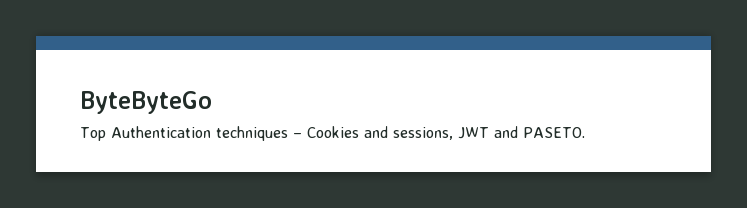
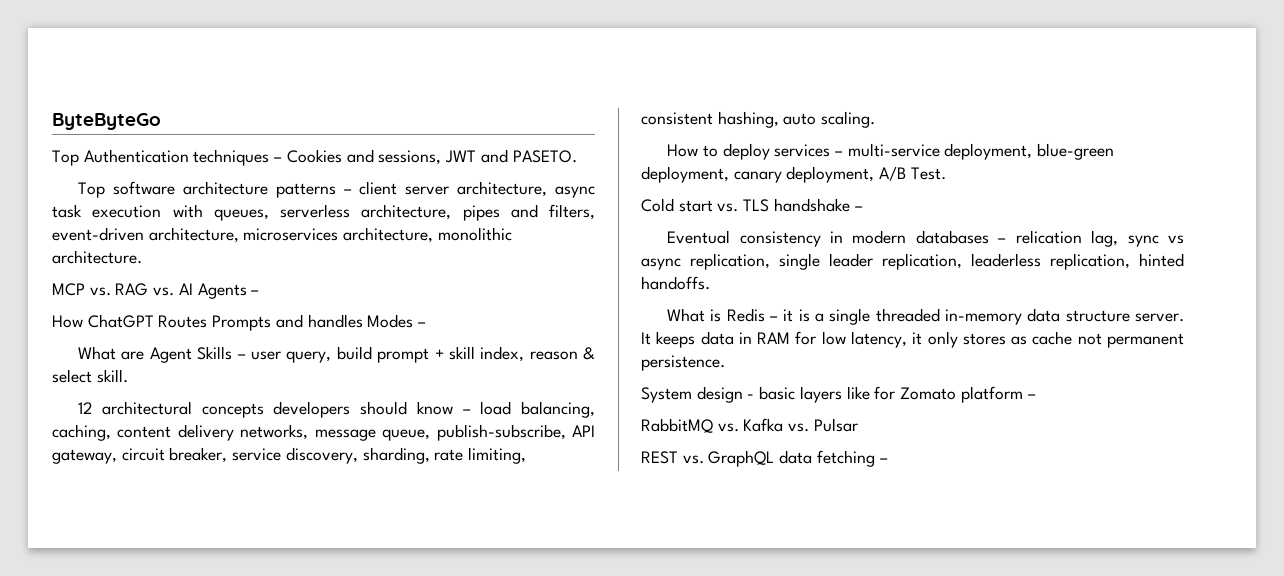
(585, 132) none -> [78,181,595,198] [52,204,595,221] [52,227,512,243] [52,250,142,264] [52,283,260,299] [52,314,427,331] [78,346,595,363] [52,369,128,383] [78,401,595,418] [52,424,595,441] [52,447,527,464] [641,111,876,128] [667,143,1115,160] [641,166,946,183] [641,198,863,212] [667,230,1184,247] [641,253,1184,270] [641,276,710,290] [667,308,1184,325] [641,331,1184,348] [641,355,725,371] [641,386,1036,403] [641,418,858,433] [641,450,888,467] // Top software architecture patterns – client server architecture, async task execution with queues, serverless architecture, pipes and filters, event-driven architecture, microservices architecture, monolithic architecture. // MCP vs. RAG vs. AI Agents – // How ChatGPT Routes Prompts and handles Modes – // What are Agent Skills – user query, build prompt + skill index, reason & select skill. // 12 architectural concepts developers should know – load balancing, caching, content delivery networks, message queue, publish-subscribe, API gateway, circuit breaker, service discovery, sharding, rate limiting, consistent hashing, auto scaling. // How to deploy services – multi-service deployment, blue-green deployment, canary deployment, A/B Test. // Cold start vs. TLS handshake – // Eventual consistency in modern databases – relication lag, sync vs async replication, single leader replication, leaderless replication, hinted handoffs. // What is Redis – it is a single threaded in-memory data structure server. It keeps data in RAM for low latency, it only stores as cache not permanent persistence. // System design - basic layers like for Zomato platform – // RabbitMQ vs. Kafka vs. Pulsar // REST vs. GraphQL data fetching –

